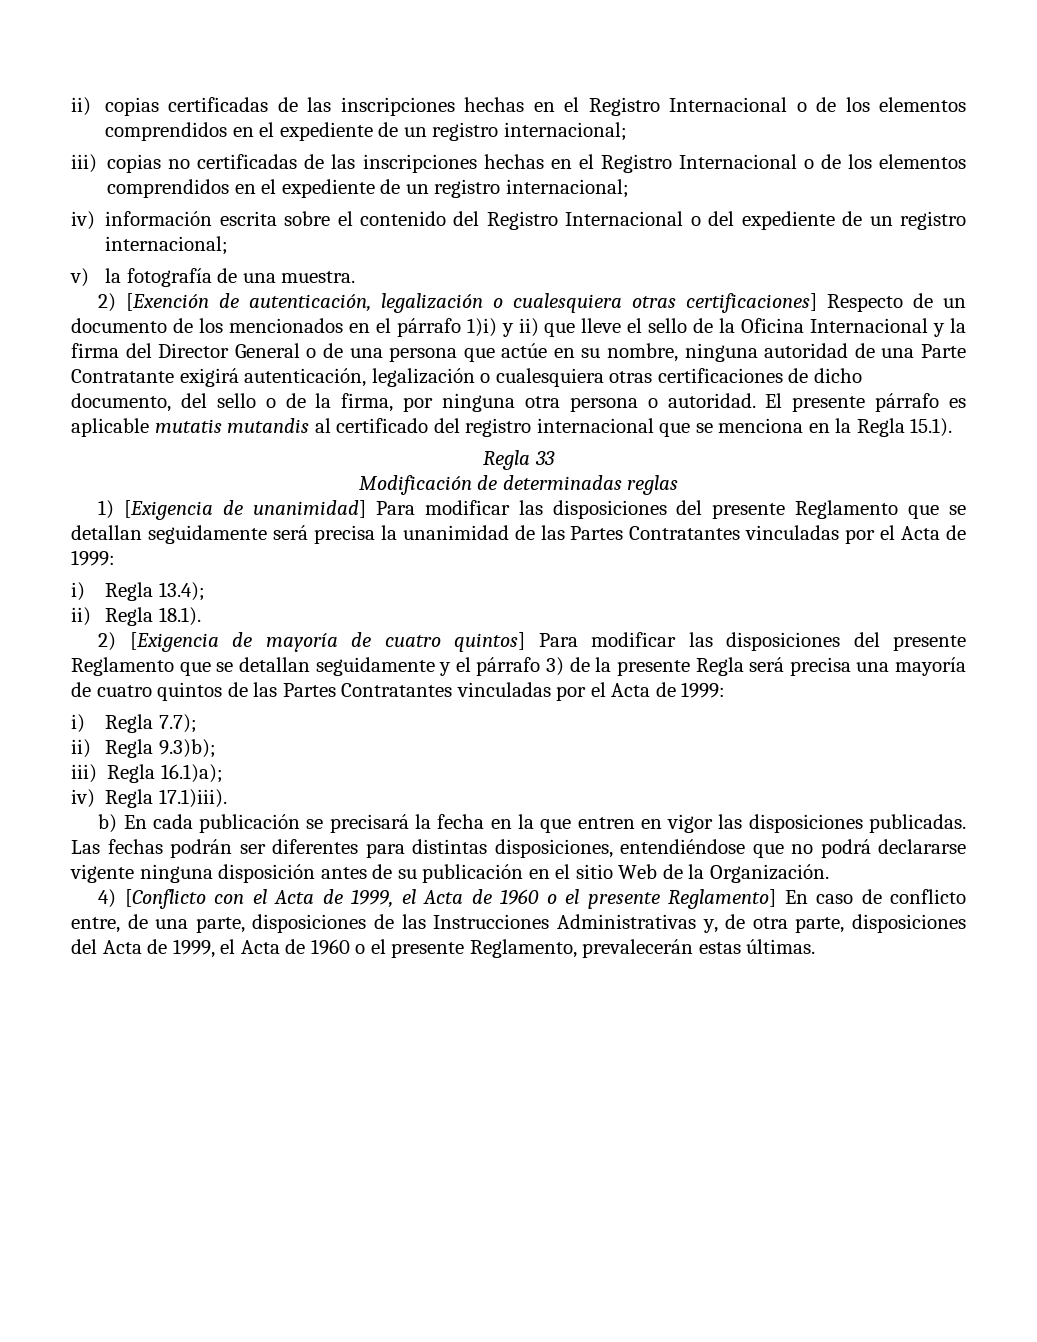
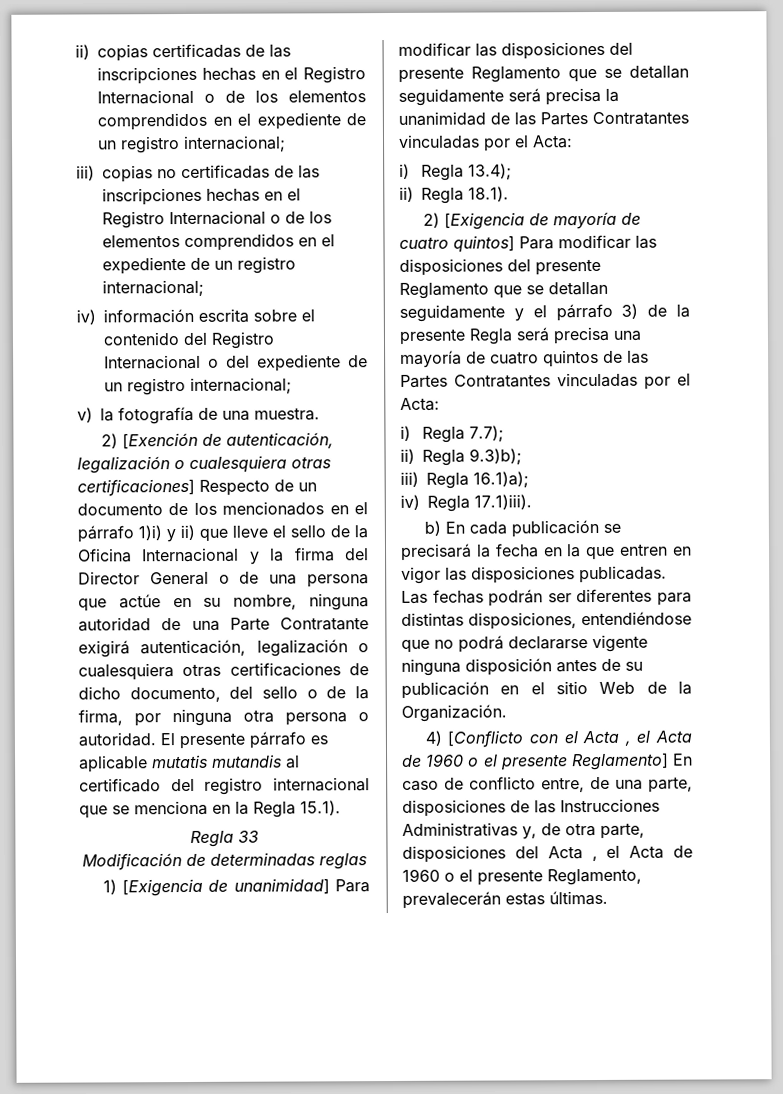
[901,525,967,540] [71,550,115,566] Acta de 1999: -> [532,135,573,149] Acta:
[611,682,726,698] Acta de 1999: -> [400,397,440,411] Acta:
[322,889,394,908] de 1999, -> [623,740,631,746] ,
[147,939,215,958] de 1999, -> [591,855,598,862] ,

